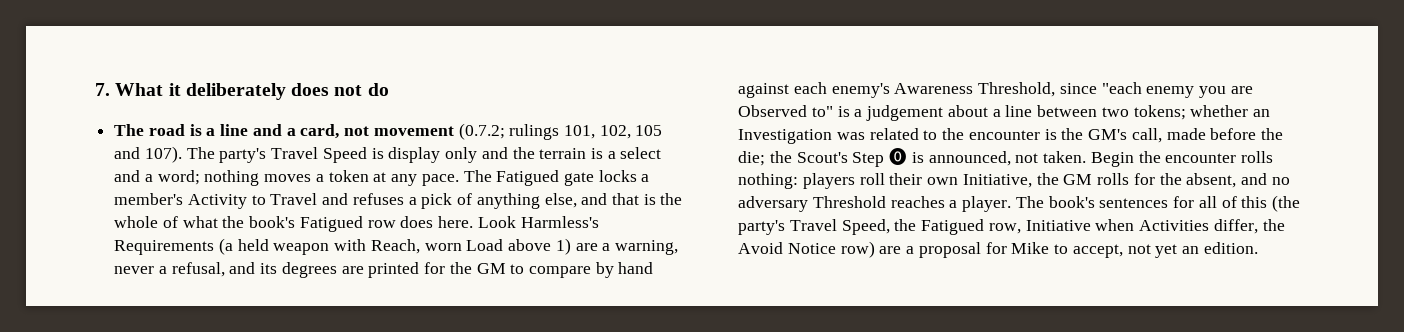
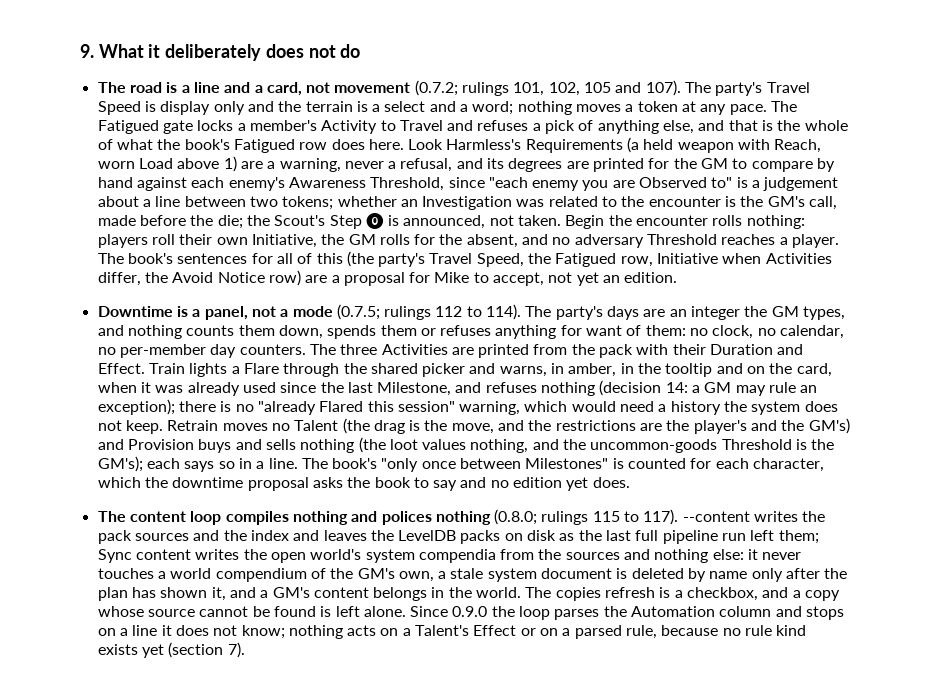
[95,83,110,96] 7. -> [80,44,94,58] 9.
(1258, 248) none -> [97,304,846,320] [97,325,845,339] [97,344,804,358] [97,363,832,377] [97,380,818,396] [97,399,838,415] [97,418,850,434] [97,437,835,453] [97,456,825,472] [97,477,630,491] [97,509,826,525] [97,530,819,544] [97,549,802,563] [97,568,848,582] [97,587,841,601] [97,606,845,620] [97,625,807,639] [97,642,245,658] // Downtime is a panel, not a mode (0.7.5; rulings 112 to 114). The party's days are an integer the GM types, and nothing counts them down, spends them or refuses anything for want of them: no clock, no calendar, no per-member day counters. The three Activities are printed from the pack with their Duration and Effect. Train lights a Flare through the shared picker and warns, in amber, in the tooltip and on the card, when it was already used since the last Milestone, and refuses nothing (decision 14: a GM may rule an exception); there is no "already Flared this session" warning, which would need a history the system does not keep. Retrain moves no Talent (the drag is the move, and the restrictions are the player's and the GM's) and Provision buys and sells nothing (the loot values nothing, and the uncommon-goods Threshold is the GM's); each says so in a line. The book's "only once between Milestones" is counted for each character, which the downtime proposal asks the book to say and no edition yet does. // The content loop compiles nothing and polices nothing (0.8.0; rulings 115 to 117). --content writes the pack sources and the index and leaves the LevelDB packs on disk as the last full pipeline run left them; Sync content writes the open world's system compendia from the sources and nothing else: it never touches a world compendium of the GM's own, a stale system document is deleted by name only after the plan has shown it, and a GM's content belongs in the world. The copies refresh is a checkbox, and a copy whose source cannot be found is left alone. Since 0.9.0 the loop parses the Automation column and stops on a line it does not know; nothing acts on a Talent's Effect or on a parsed rule, because no rule kind exists yet (section 7).

